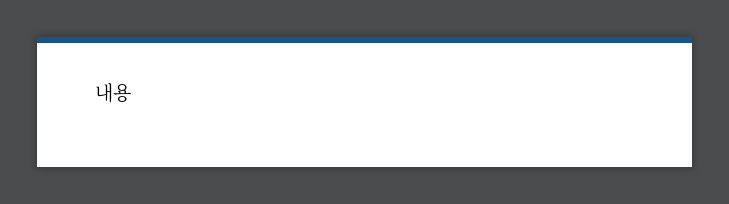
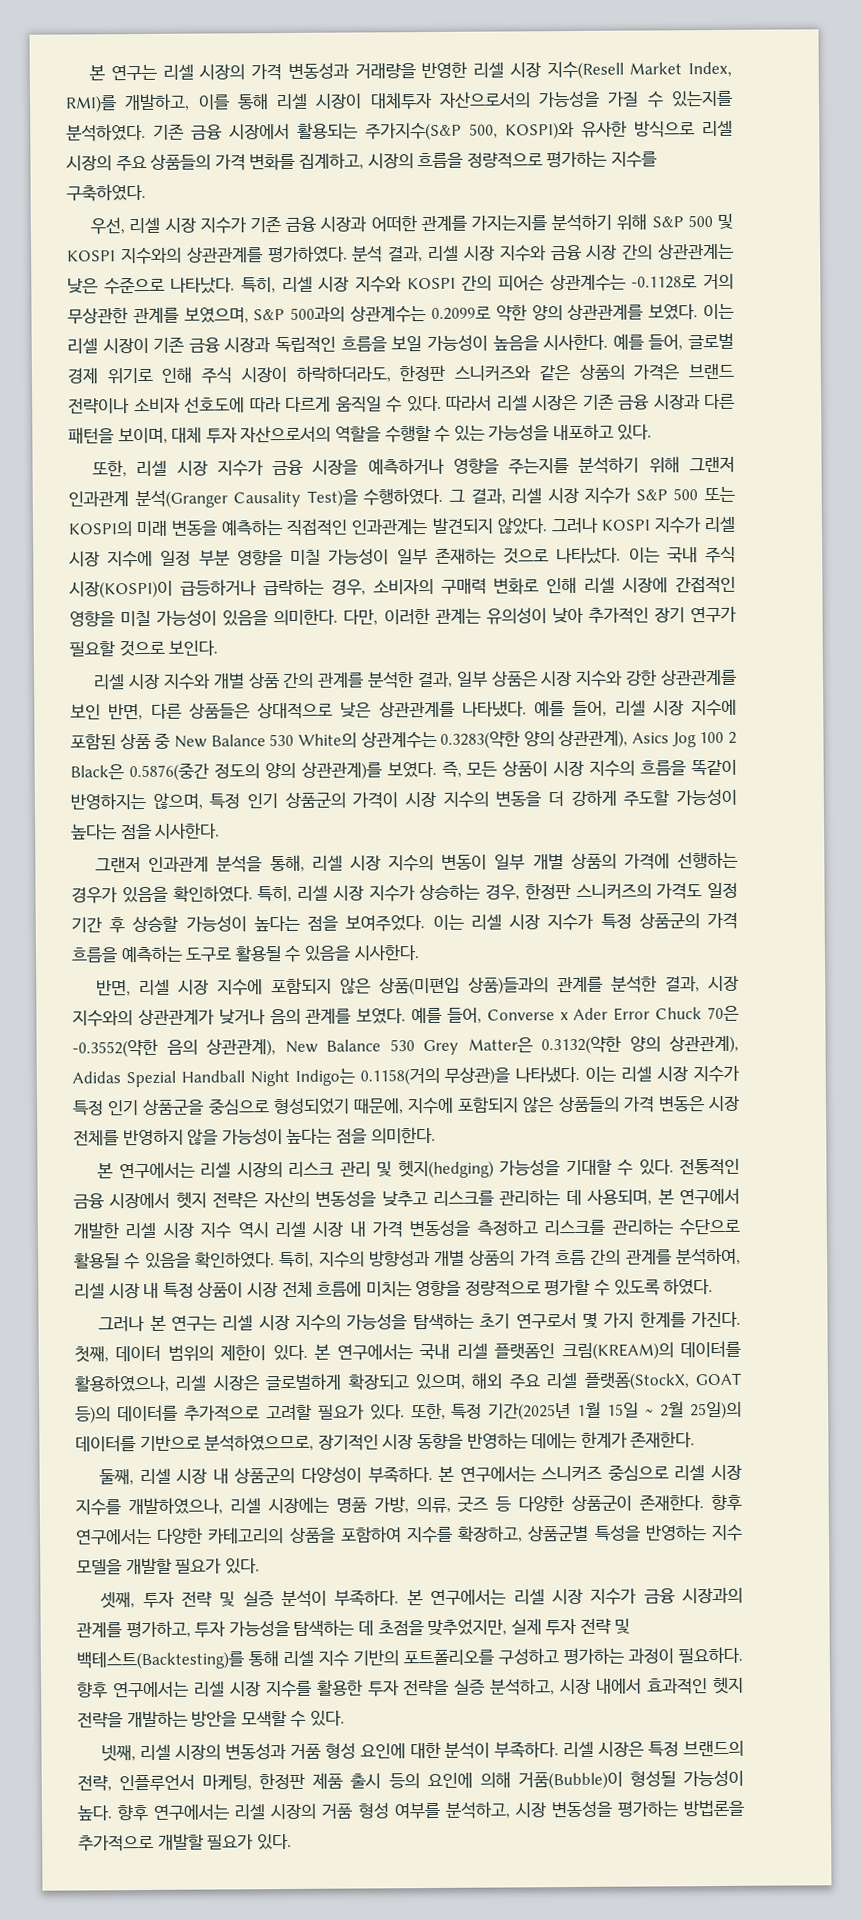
[95,83,131,103] 내용 -> [89,61,732,81] [65,90,733,113] [66,120,733,142] [66,150,657,172] [66,183,146,202] [90,213,734,235] [67,243,734,265] [67,273,734,295] [67,303,734,324] [67,332,734,354] [67,363,735,385] [68,393,735,414] [68,423,653,445] [92,456,735,478] [68,486,735,509] [68,516,736,537] [69,546,736,568] [69,575,736,599] [69,606,738,627] [69,639,219,657] [93,669,738,690] [70,699,737,721] [70,730,737,750] [70,759,737,782] [70,788,737,810] [71,822,221,840] [95,851,738,873] [71,882,738,904] [71,912,738,934] [71,944,420,963] [96,975,740,997] [72,1005,739,1027] [72,1035,739,1058] [72,1065,740,1088] [72,1095,740,1116] [73,1126,436,1146] [97,1158,740,1179] [73,1188,740,1209] [73,1218,740,1239] [74,1247,741,1270] [74,1278,714,1299] [98,1311,741,1332] [74,1340,741,1363] [74,1372,741,1393] [75,1401,742,1424] [75,1431,696,1452] [99,1464,743,1486] [75,1494,742,1516] [75,1524,743,1545] [76,1557,260,1575] [100,1586,743,1609] [76,1618,631,1639] [76,1646,743,1670] [77,1676,744,1699] [77,1710,345,1728] [101,1740,744,1762] [77,1769,744,1792] [77,1799,744,1822] [78,1833,292,1852] 본 연구는 리셀 시장의 가격 변동성과 거래량을 반영한 리셀 시장 지수(Resell Market Index, RMI)를 개발하고, 이를 통해 리셀 시장이 대체투자 자산으로서의 가능성을 가질 수 있는지를 분석하였다. 기존 금융 시장에서 활용되는 주가지수(S&P 500, KOSPI)와 유사한 방식으로 리셀 시장의 주요 상품들의 가격 변화를 집계하고, 시장의 흐름을 정량적으로 평가하는 지수를 구축하였다. // 우선, 리셀 시장 지수가 기존 금융 시장과 어떠한 관계를 가지는지를 분석하기 위해 S&P 500 및 KOSPI 지수와의 상관관계를 평가하였다. 분석 결과, 리셀 시장 지수와 금융 시장 간의 상관관계는 낮은 수준으로 나타났다. 특히, 리셀 시장 지수와 KOSPI 간의 피어슨 상관계수는 -0.1128로 거의 무상관한 관계를 보였으며, S&P 500과의 상관계수는 0.2099로 약한 양의 상관관계를 보였다. 이는 리셀 시장이 기존 금융 시장과 독립적인 흐름을 보일 가능성이 높음을 시사한다. 예를 들어, 글로벌 경제 위기로 인해 주식 시장이 하락하더라도, 한정판 스니커즈와 같은 상품의 가격은 브랜드 전략이나 소비자 선호도에 따라 다르게 움직일 수 있다. 따라서 리셀 시장은 기존 금융 시장과 다른 패턴을 보이며, 대체 투자 자산으로서의 역할을 수행할 수 있는 가능성을 내포하고 있다. // 또한, 리셀 시장 지수가 금융 시장을 예측하거나 영향을 주는지를 분석하기 위해 그랜저 인과관계 분석(Granger Causality Test)을 수행하였다. 그 결과, 리셀 시장 지수가 S&P 500 또는 KOSPI의 미래 변동을 예측하는 직접적인 인과관계는 발견되지 않았다. 그러나 KOSPI 지수가 리셀 시장 지수에 일정 부분 영향을 미칠 가능성이 일부 존재하는 것으로 나타났다. 이는 국내 주식 시장(KOSPI)이 급등하거나 급락하는 경우, 소비자의 구매력 변화로 인해 리셀 시장에 간접적인 영향을 미칠 가능성이 있음을 의미한다. 다만, 이러한 관계는 유의성이 낮아 추가적인 장기 연구가 필요할 것으로 보인다. // 리셀 시장 지수와 개별 상품 간의 관계를 분석한 결과, 일부 상품은 시장 지수와 강한 상관관계를 보인 반면, 다른 상품들은 상대적으로 낮은 상관관계를 나타냈다. 예를 들어, 리셀 시장 지수에 포함된 상품 중 New Balance 530 White의 상관계수는 0.3283(약한 양의 상관관계), Asics Jog 100 2 Black은 0.5876(중간 정도의 양의 상관관계)를 보였다. 즉, 모든 상품이 시장 지수의 흐름을 똑같이 반영하지는 않으며, 특정 인기 상품군의 가격이 시장 지수의 변동을 더 강하게 주도할 가능성이 높다는 점을 시사한다. // 그랜저 인과관계 분석을 통해, 리셀 시장 지수의 변동이 일부 개별 상품의 가격에 선행하는 경우가 있음을 확인하였다. 특히, 리셀 시장 지수가 상승하는 경우, 한정판 스니커즈의 가격도 일정 기간 후 상승할 가능성이 높다는 점을 보여주었다. 이는 리셀 시장 지수가 특정 상품군의 가격 흐름을 예측하는 도구로 활용될 수 있음을 시사한다. // 반면, 리셀 시장 지수에 포함되지 않은 상품(미편입 상품)들과의 관계를 분석한 결과, 시장 지수와의 상관관계가 낮거나 음의 관계를 보였다. 예를 들어, Converse x Ader Error Chuck 70은 -0.3552(약한 음의 상관관계), New Balance 530 Grey Matter은 0.3132(약한 양의 상관관계), Adidas Spezial Handball Night Indigo는 0.1158(거의 무상관)을 나타냈다. 이는 리셀 시장 지수가 특정 인기 상품군을 중심으로 형성되었기 때문에, 지수에 포함되지 않은 상품들의 가격 변동은 시장 전체를 반영하지 않을 가능성이 높다는 점을 의미한다. // 본 연구에서는 리셀 시장의 리스크 관리 및 헷지(hedging) 가능성을 기대할 수 있다. 전통적인 금융 시장에서 헷지 전략은 자산의 변동성을 낮추고 리스크를 관리하는 데 사용되며, 본 연구에서 개발한 리셀 시장 지수 역시 리셀 시장 내 가격 변동성을 측정하고 리스크를 관리하는 수단으로 활용될 수 있음을 확인하였다. 특히, 지수의 방향성과 개별 상품의 가격 흐름 간의 관계를 분석하여, 리셀 시장 내 특정 상품이 시장 전체 흐름에 미치는 영향을 정량적으로 평가할 수 있도록 하였다. // 그러나 본 연구는 리셀 시장 지수의 가능성을 탐색하는 초기 연구로서 몇 가지 한계를 가진다. 첫째, 데이터 범위의 제한이 있다. 본 연구에서는 국내 리셀 플랫폼인 크림(KREAM)의 데이터를 활용하였으나, 리셀 시장은 글로벌하게 확장되고 있으며, 해외 주요 리셀 플랫폼(StockX, GOAT 등)의 데이터를 추가적으로 고려할 필요가 있다. 또한, 특정 기간(2025년 1월 15일 ~ 2월 25일)의 데이터를 기반으로 분석하였으므로, 장기적인 시장 동향을 반영하는 데에는 한계가 존재한다. // 둘째, 리셀 시장 내 상품군의 다양성이 부족하다. 본 연구에서는 스니커즈 중심으로 리셀 시장 지수를 개발하였으나, 리셀 시장에는 명품 가방, 의류, 굿즈 등 다양한 상품군이 존재한다. 향후 연구에서는 다양한 카테고리의 상품을 포함하여 지수를 확장하고, 상품군별 특성을 반영하는 지수 모델을 개발할 필요가 있다. // 셋째, 투자 전략 및 실증 분석이 부족하다. 본 연구에서는 리셀 시장 지수가 금융 시장과의 관계를 평가하고, 투자 가능성을 탐색하는 데 초점을 맞추었지만, 실제 투자 전략 및 백테스트(Backtesting)를 통해 리셀 지수 기반의 포트폴리오를 구성하고 평가하는 과정이 필요하다. 향후 연구에서는 리셀 시장 지수를 활용한 투자 전략을 실증 분석하고, 시장 내에서 효과적인 헷지 전략을 개발하는 방안을 모색할 수 있다. // 넷째, 리셀 시장의 변동성과 거품 형성 요인에 대한 분석이 부족하다. 리셀 시장은 특정 브랜드의 전략, 인플루언서 마케팅, 한정판 제품 출시 등의 요인에 의해 거품(Bubble)이 형성될 가능성이 높다. 향후 연구에서는 리셀 시장의 거품 형성 여부를 분석하고, 시장 변동성을 평가하는 방법론을 추가적으로 개발할 필요가 있다.

